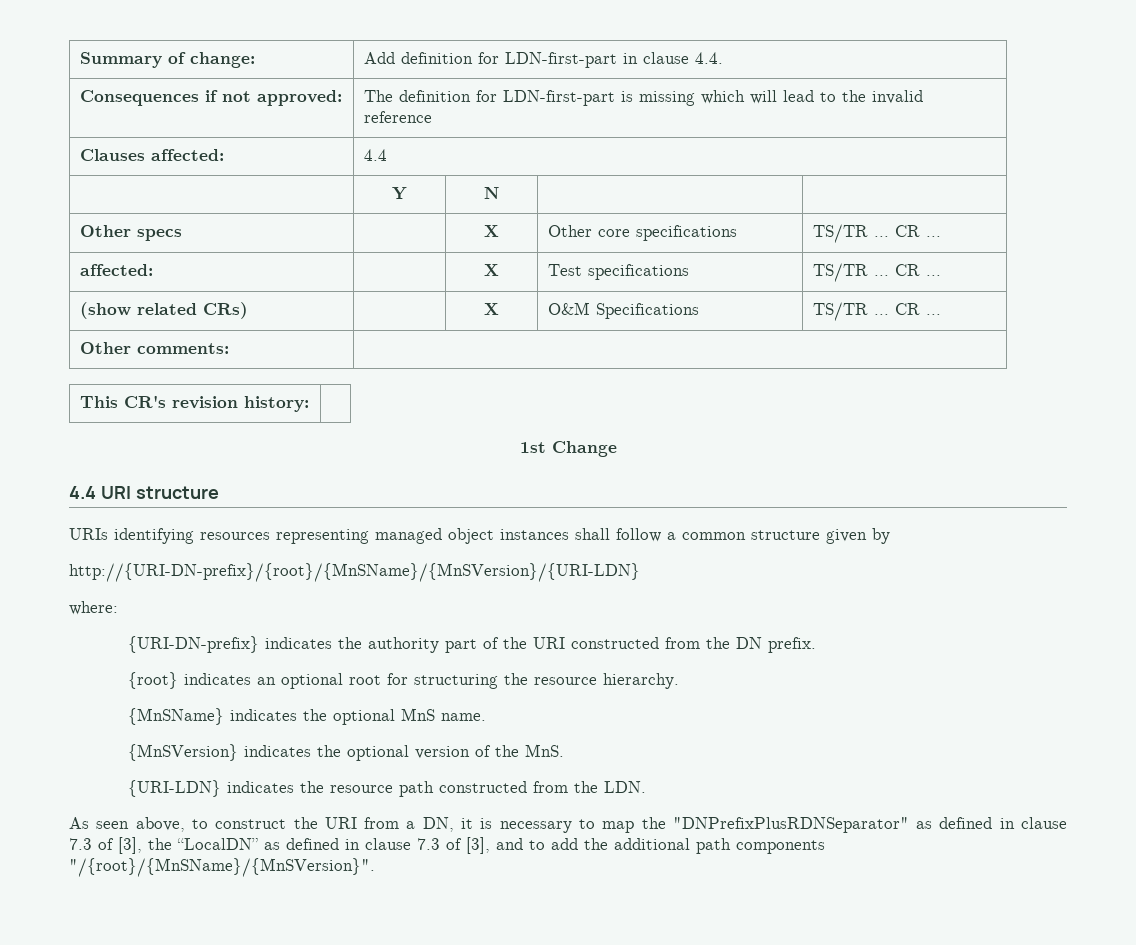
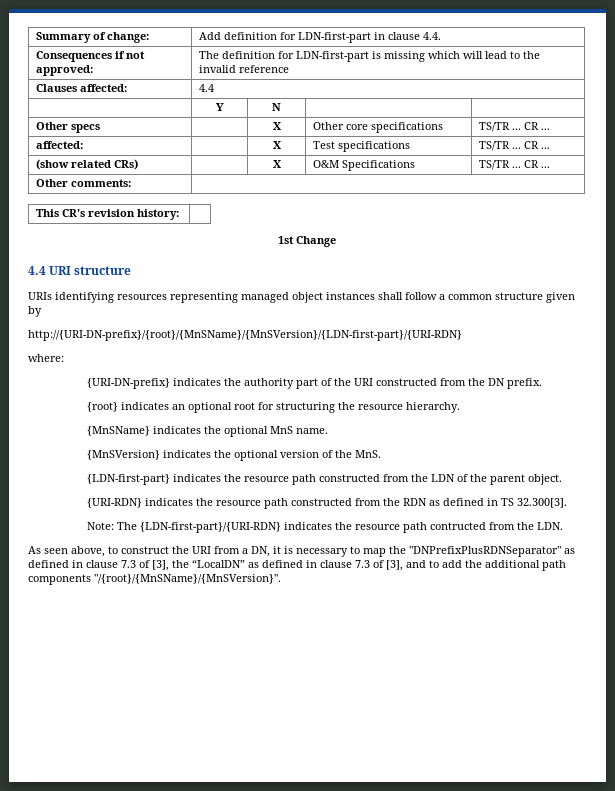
[69,563,640,582] http://{URI-DN-prefix}/{root}/{MnSName}/{MnSVersion}/{URI-LDN} -> [28,330,462,341] http://{URI-DN-prefix}/{root}/{MnSName}/{MnSVersion}/{LDN-first-part}/{URI-RDN}
[127,780,598,797] {URI-LDN} indicates the resource path constructed from the -> [86,474,562,485] [86,498,567,509] [86,522,534,533] {LDN-first-part} indicates the resource path constructed from the LDN of the parent object. // {URI-RDN} indicates the resource path constructed from the RDN as defined in TS 32.300[3]. // Note: The {LDN-first-part}/{URI-RDN} indicates the resource path contructed from the

